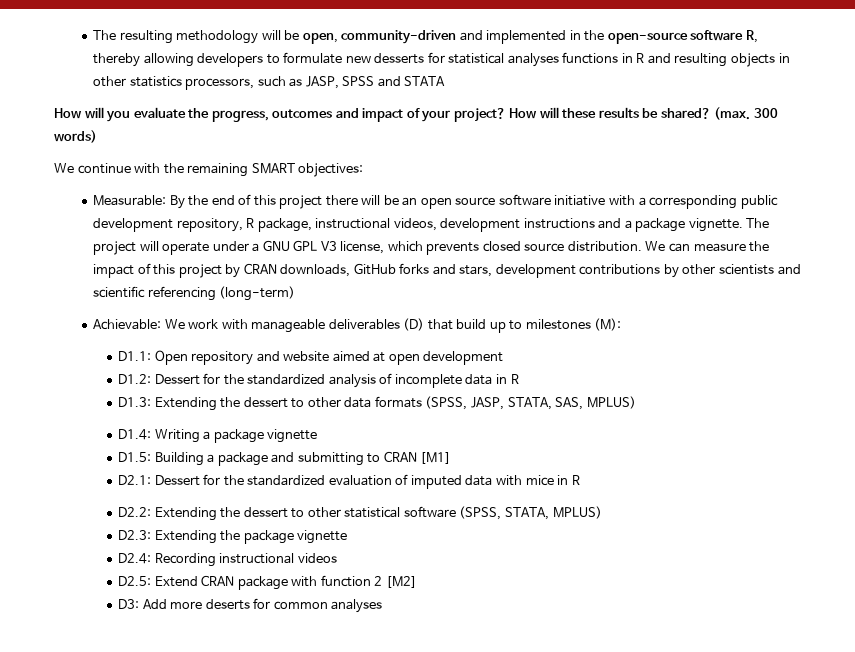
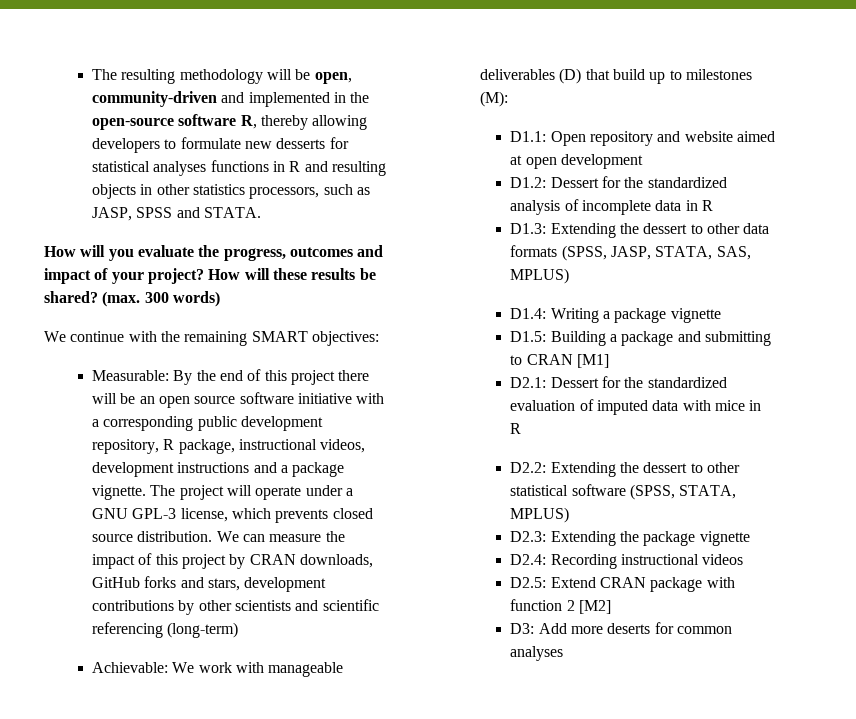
[404,76,446,86] STATA -> [203,207,261,218] STATA.
[293,240,337,251] GPL V3 -> [132,508,177,519] GPL-3

